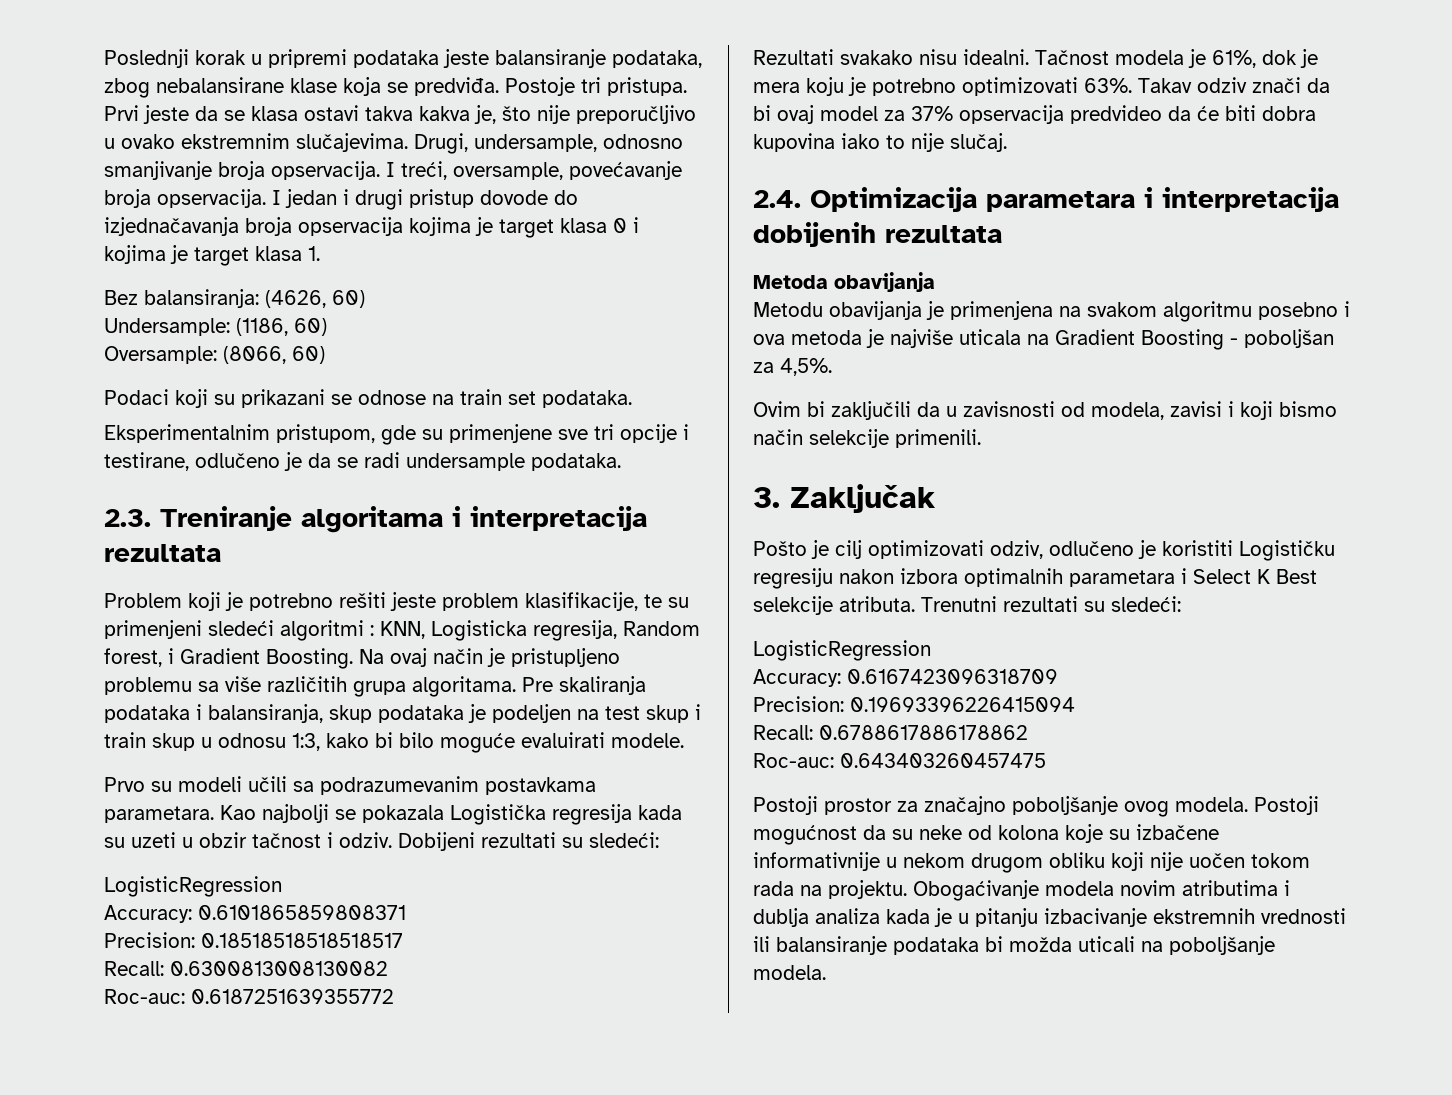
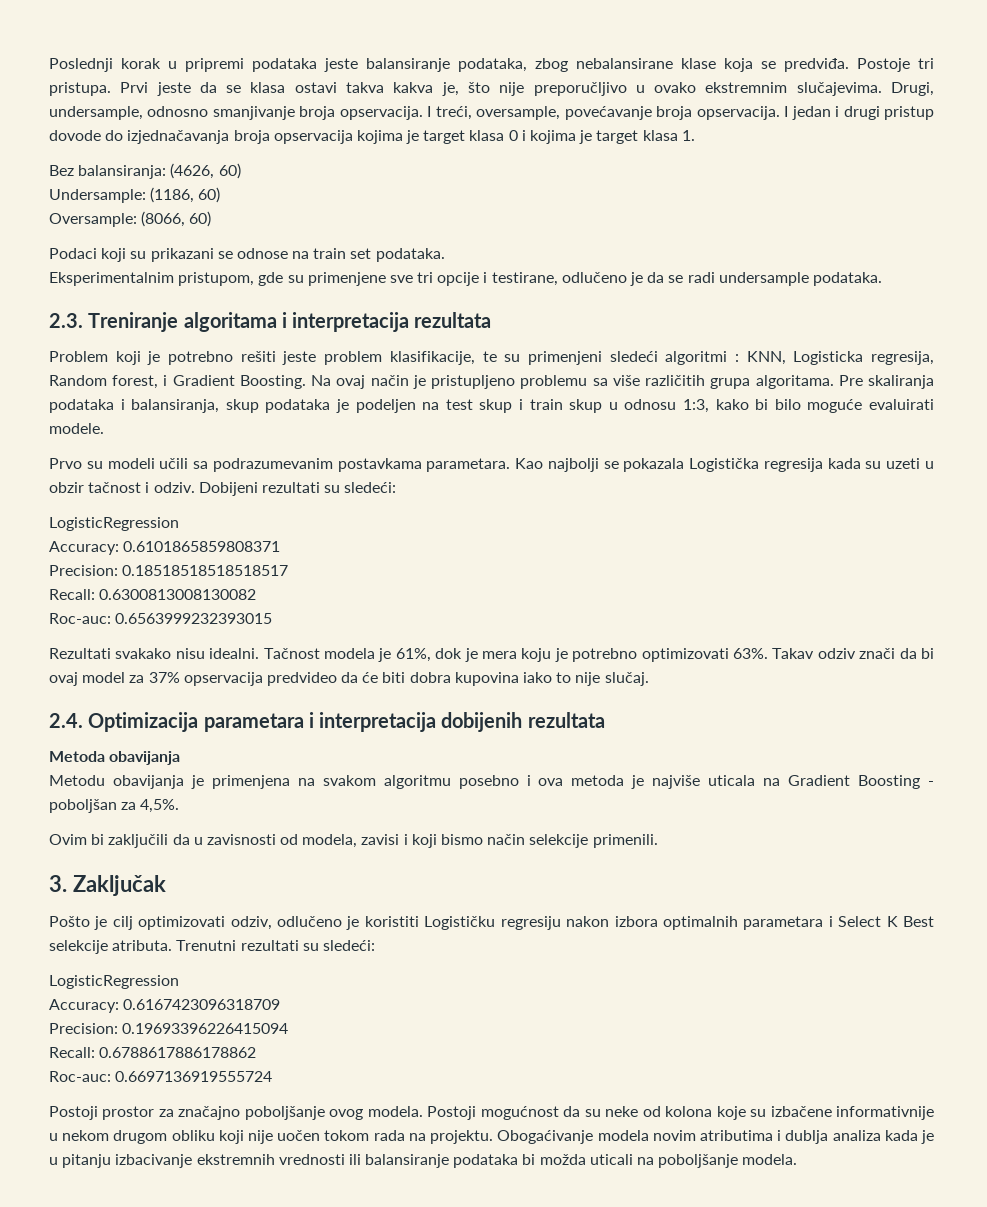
[191,989,394,1004] 0.6187251639355772 -> [115,613,273,624] 0.6563999232393015
[840,753,1046,768] 0.643403260457475 -> [115,1071,273,1082] 0.6697136919555724

